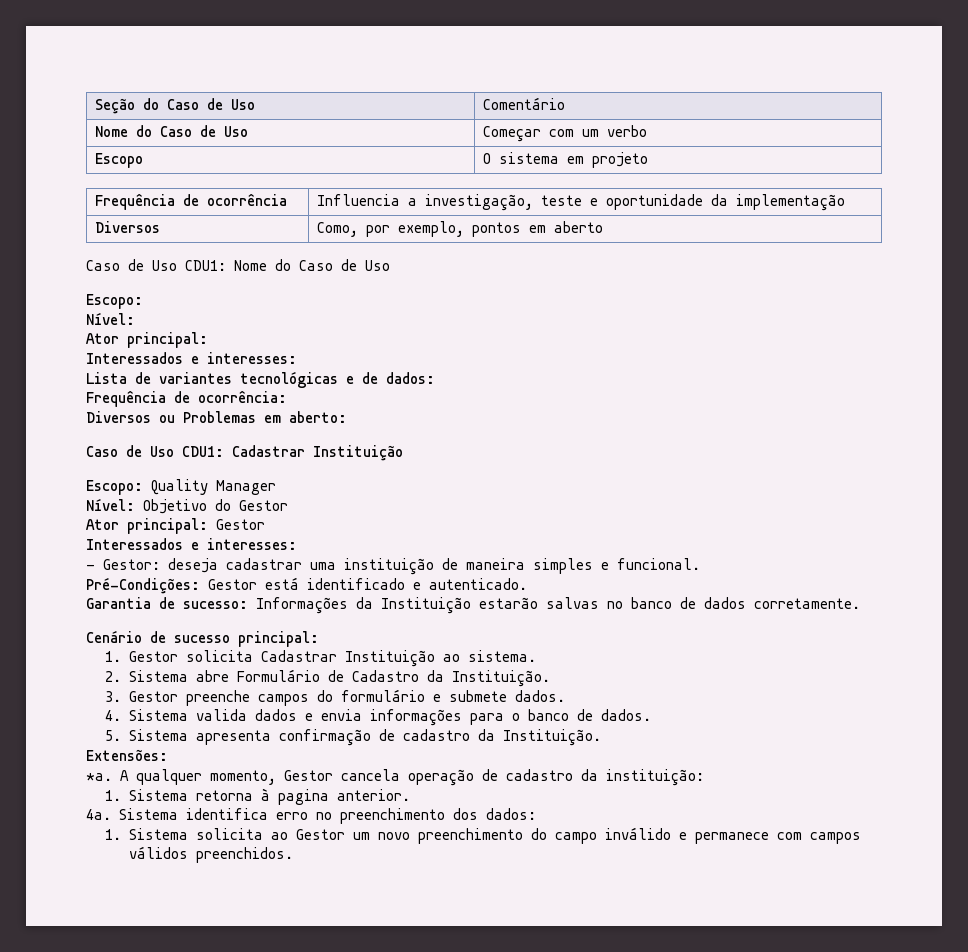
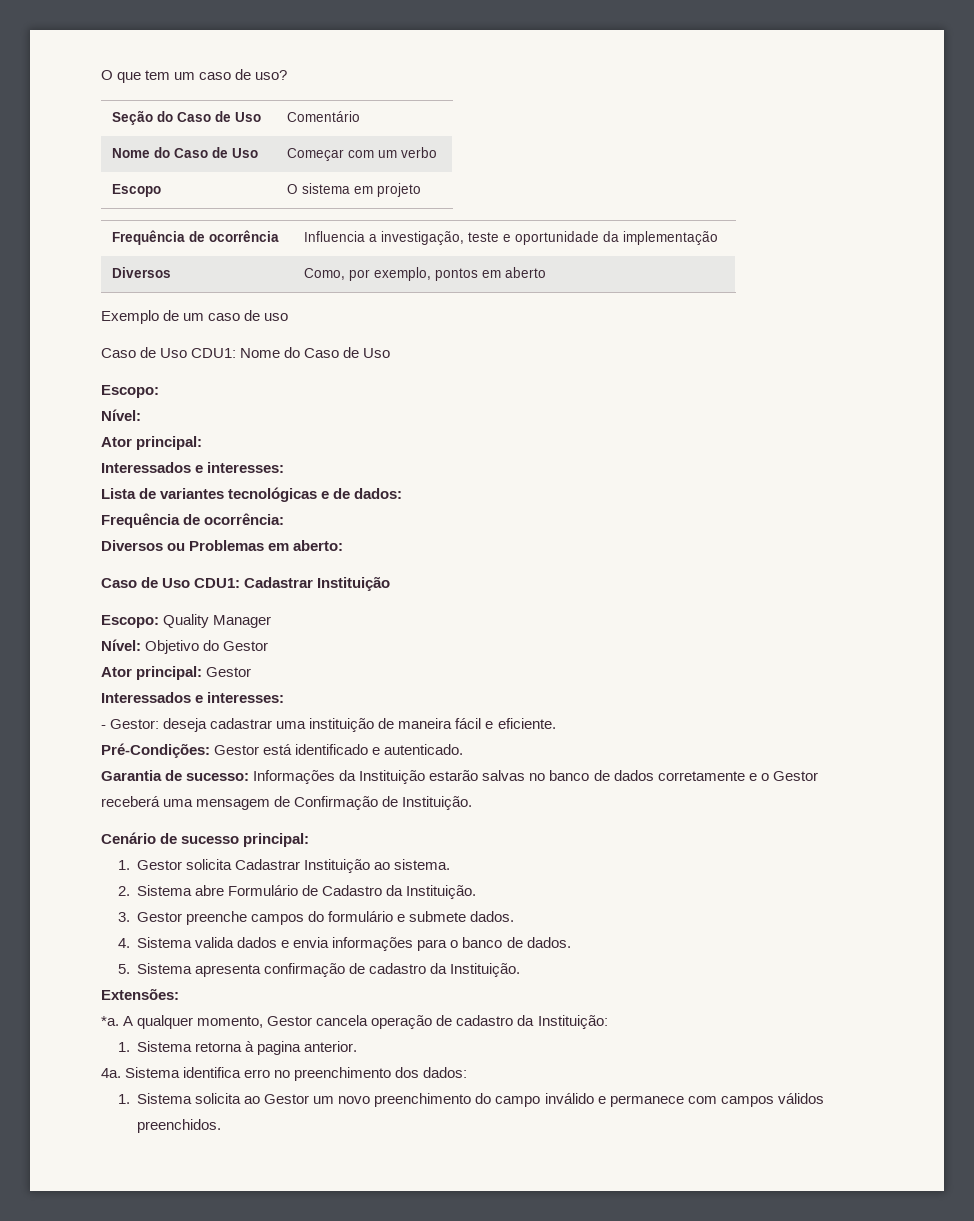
(95, 106) none -> [101,69,288,83] O que tem um caso de uso? //
(604, 227) none -> [101,310,289,324] // Exemplo de um caso de uso
[533,558,700,574] simples e funcional. -> [455,718,556,729] fácil e eficiente.
[754,598,860,609] corretamente. -> [657,771,818,781] [101,796,473,810] corretamente e o Gestor receberá uma mensagem de Confirmação de Instituição.
[606,769,704,786] instituição: -> [537,1015,608,1029] Instituição:

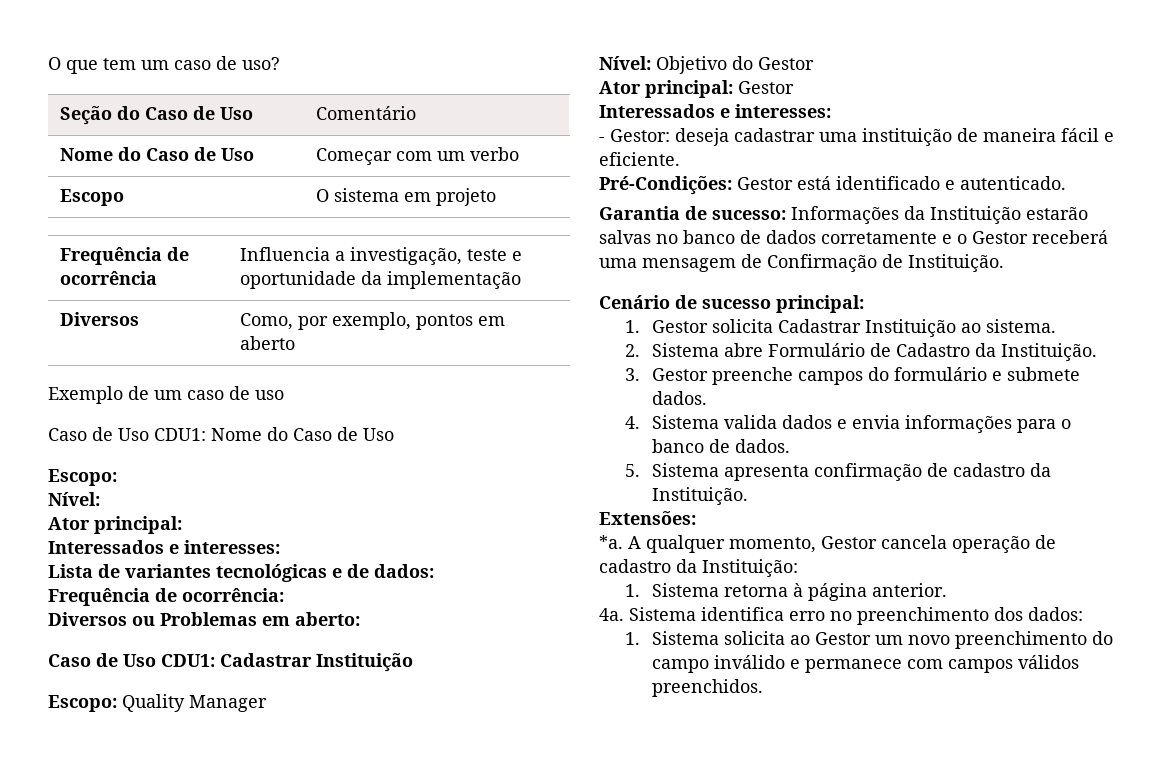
[257,1041,302,1055] pagina -> [807,583,867,601] página

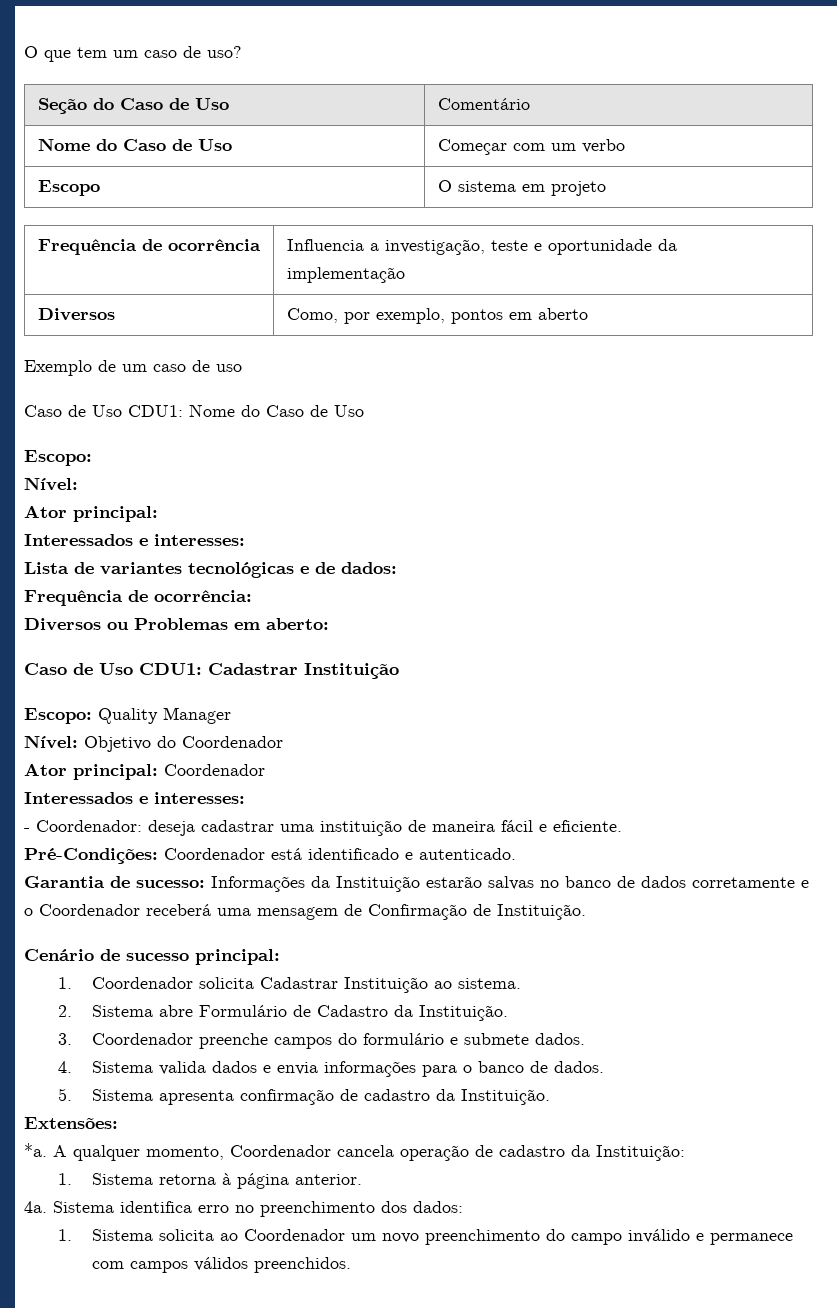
[758,57,814,70] [599,80,794,98] Gestor // Ator principal: Gestor -> [182,736,283,748] [24,763,265,780] Coordenador // Ator principal: Coordenador
[610,129,670,142] Gestor: -> [36,820,142,832] Coordenador:
[737,177,793,190] Gestor -> [164,848,265,860] Coordenador
[972,231,1028,244] Gestor -> [39,904,140,916] Coordenador
[651,320,708,333] Gestor -> [92,977,194,989] Coordenador
[651,368,708,381] Gestor -> [92,1033,194,1045] Coordenador
[821,536,877,549] Gestor -> [230,1145,331,1157] Coordenador
[814,632,871,645] Gestor -> [244,1229,346,1241] Coordenador

